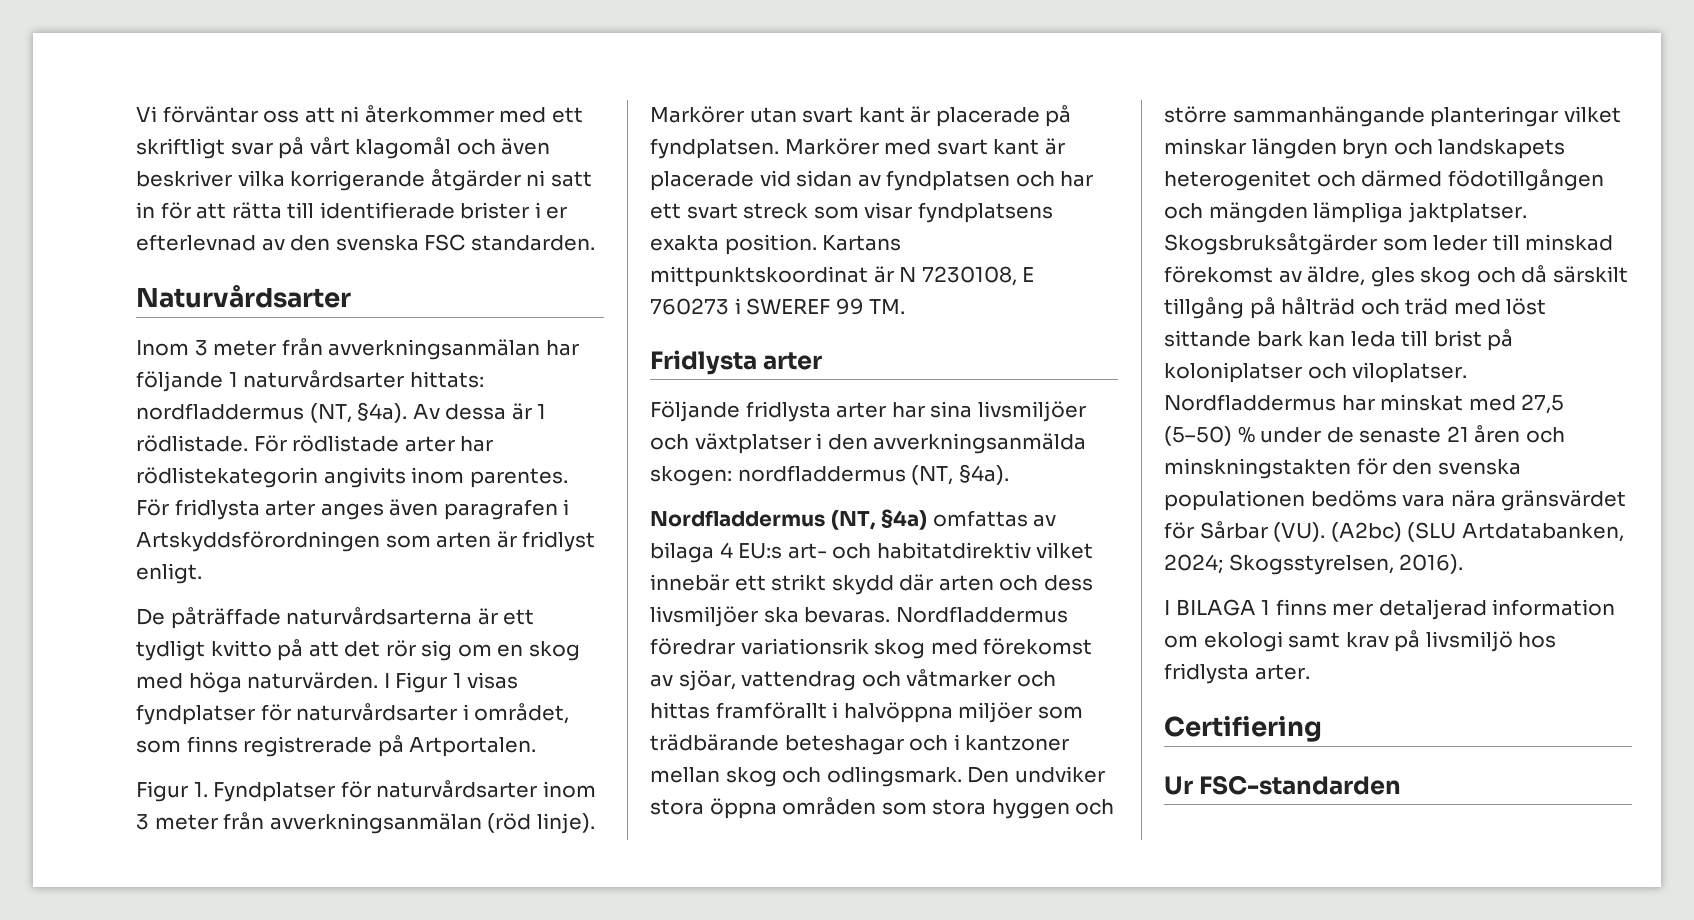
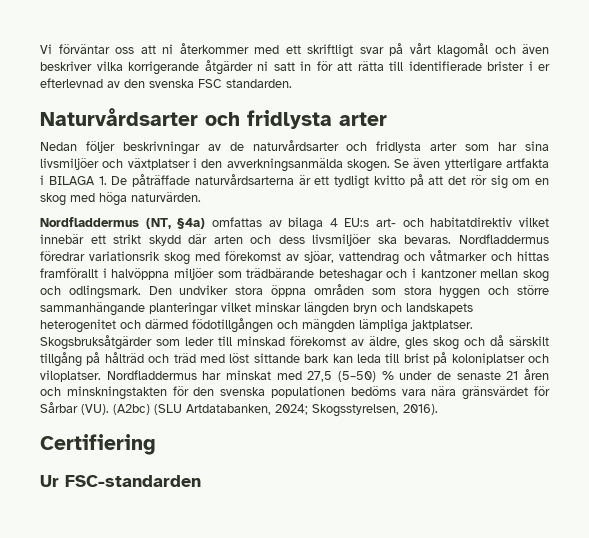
[136,338,579,360] [136,370,484,392] [136,402,547,423] [136,435,494,452] [136,467,568,488] [136,499,570,520] [136,531,596,552] [136,563,202,584] // Inom 3 meter från avverkningsanmälan har följande 1 naturvårdsarter hittats: nordfladdermus (NT, §4a). Av dessa är 1 rödlistade. För rödlistade arter har rödlistekategorin angivits inom parentes. För fridlysta arter anges även paragrafen i Artskyddsförordningen som arten är fridlyst enligt. // -> [205,110,387,129] [40,140,550,155] [40,158,549,172] [40,175,107,185] och fridlysta arter // Nedan följer beskrivningar av de naturvårdsarter och fridlysta arter som har sina livsmiljöer och växtplatser i den avverkningsanmälda skogen. Se även ytterligare artfakta i BILAGA 1.
[383,672,519,693] [136,703,570,725] [136,735,537,757] [136,780,596,802] [136,812,595,834] [650,105,1072,127] [650,138,1065,159] [650,170,1094,191] [650,202,1053,223] [650,234,902,255] [650,266,1035,287] [650,298,906,315] [650,350,823,375] [650,401,1086,422] [650,433,1087,454] [650,464,1009,486] I Figur 1 visas fyndplatser för naturvårdsarter i området, som finns registrerade på Artportalen. // Figur 1. Fyndplatser för naturvårdsarter inom 3 meter från avverkningsanmälan (röd linje). Markörer utan svart kant är placerade på fyndplatsen. Markörer med svart kant är placerade vid sidan av fyndplatsen och har ett svart streck som visar fyndplatsens exakta position. Kartans mittpunktskoordinat är N 7230108, E 760273 i SWEREF 99 TM. // Fridlysta arter // Följande fridlysta arter har sina livsmiljöer och växtplatser i den avverkningsanmälda skogen: nordfladdermus (NT, §4a). -> (201, 197) none
[1164,599,1616,620] [1164,630,1557,652] [1164,663,1310,684] // I BILAGA 1 finns mer detaljerad information om ekologi samt krav på livsmiljö hos fridlysta arter. -> (438, 409) none

